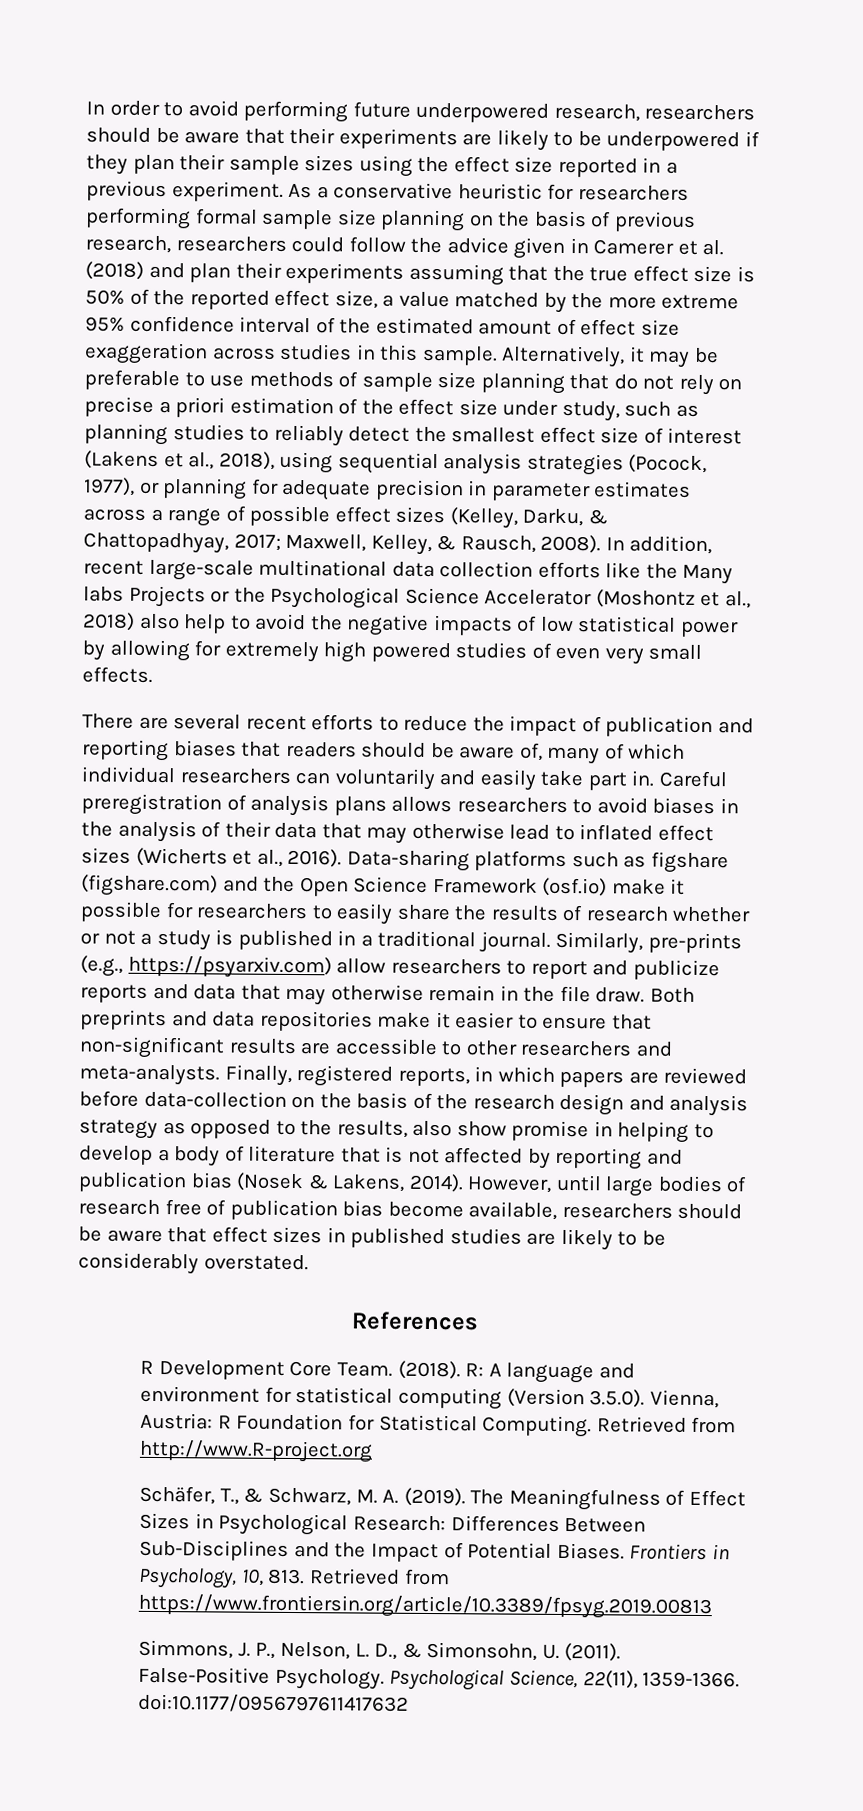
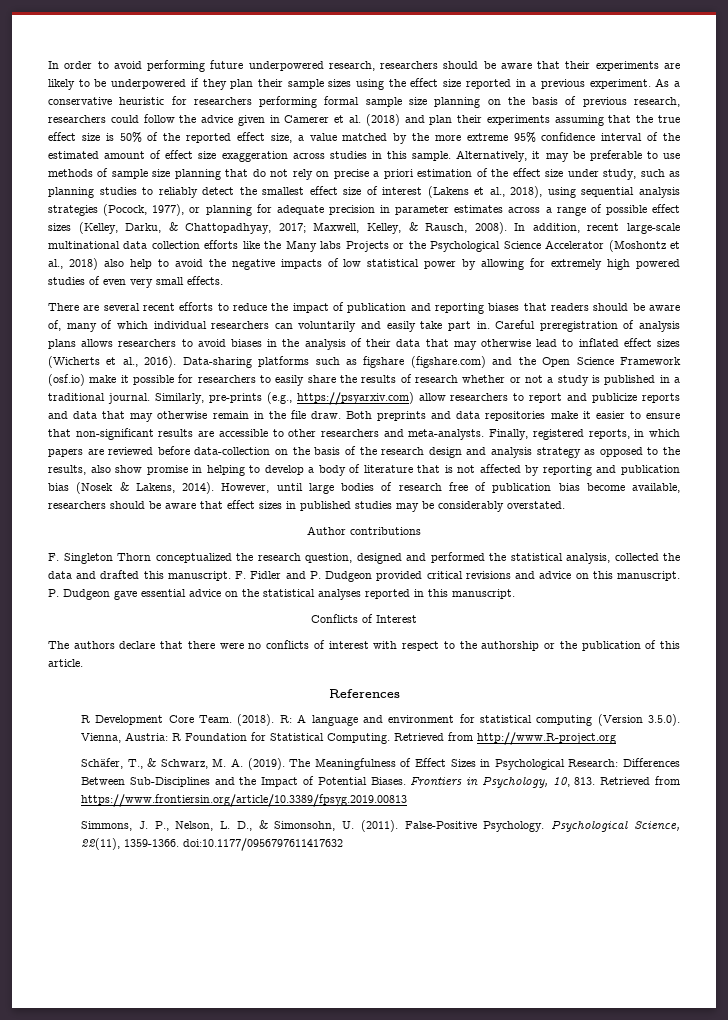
[526,1228,638,1251] are likely to -> [396,503,419,512] may
(309, 1262) none -> [307,526,421,535] [48,552,680,564] [48,570,681,582] [48,589,515,600] [311,614,417,623] [48,640,680,651] [48,659,83,667] // Author contributions // F. Singleton Thorn conceptualized the research question, designed and performed the statistical analysis, collected the data and drafted this manuscript. F. Fidler and P. Dudgeon provided critical revisions and advice on this manuscript. P. Dudgeon gave essential advice on the statistical analyses reported in this manuscript. // Conflicts of Interest // The authors declare that there were no conflicts of interest with respect to the authorship or the publication of this article.

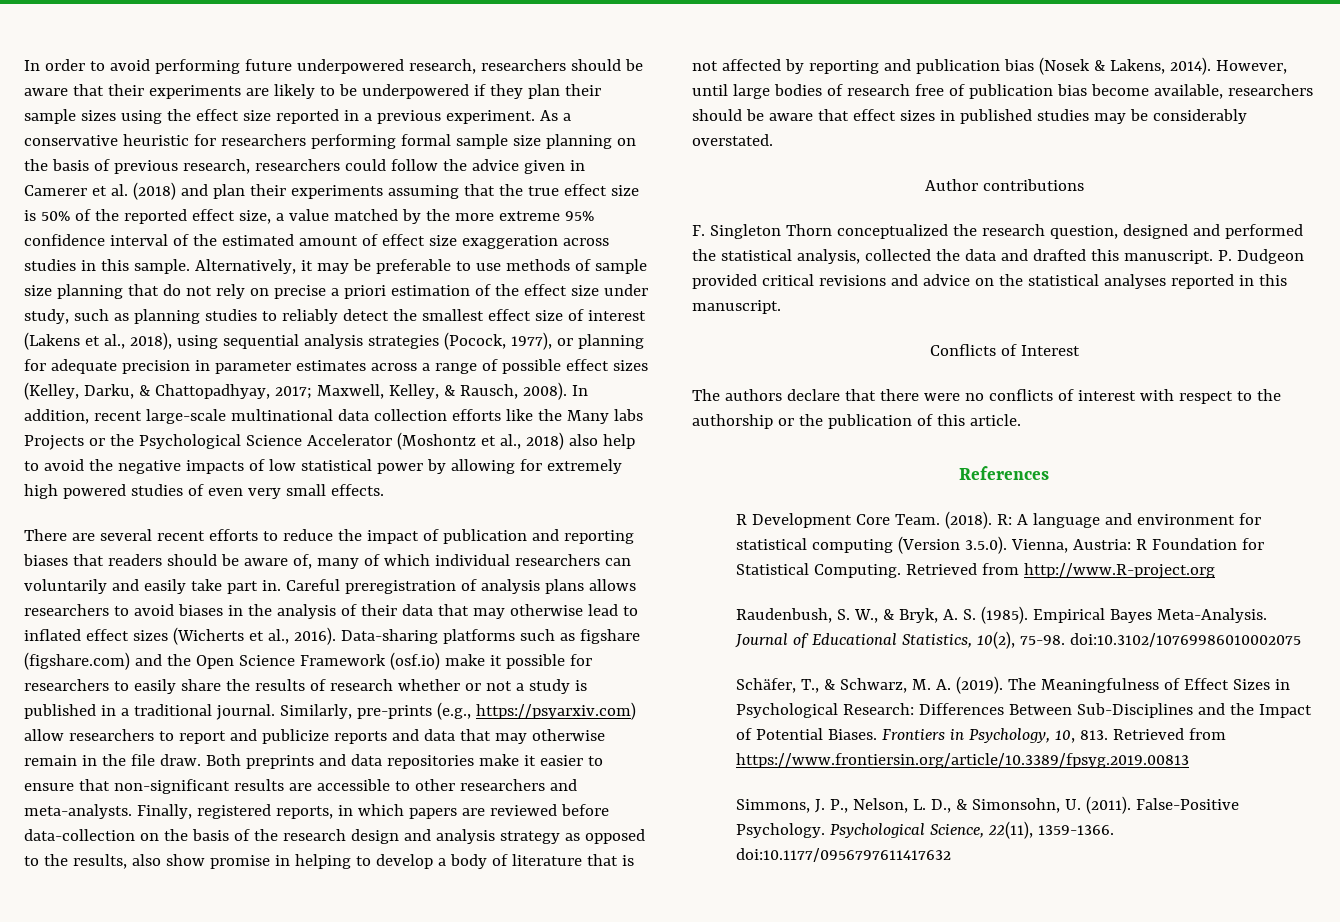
[235,571,306,579] F. Fidler and -> (1213, 257) none
[592,571,681,581] [48,589,238,600] this manuscript. P. Dudgeon gave essential advice on -> (994, 282) none
(617, 738) none -> [736,606,1268,624] [735,631,1302,649] // Raudenbush, S. W., & Bryk, A. S. (1985). Empirical Bayes Meta-Analysis. Journal of Educational Statistics, 10(2), 75-98. doi:10.3102/10769986010002075

